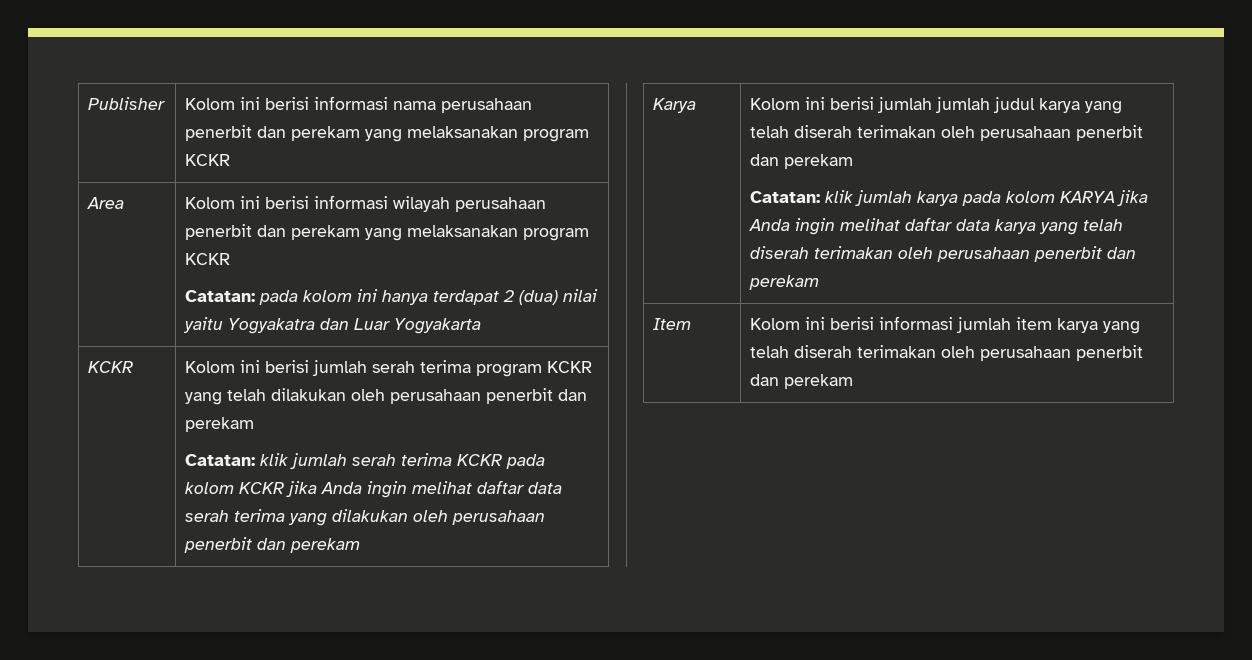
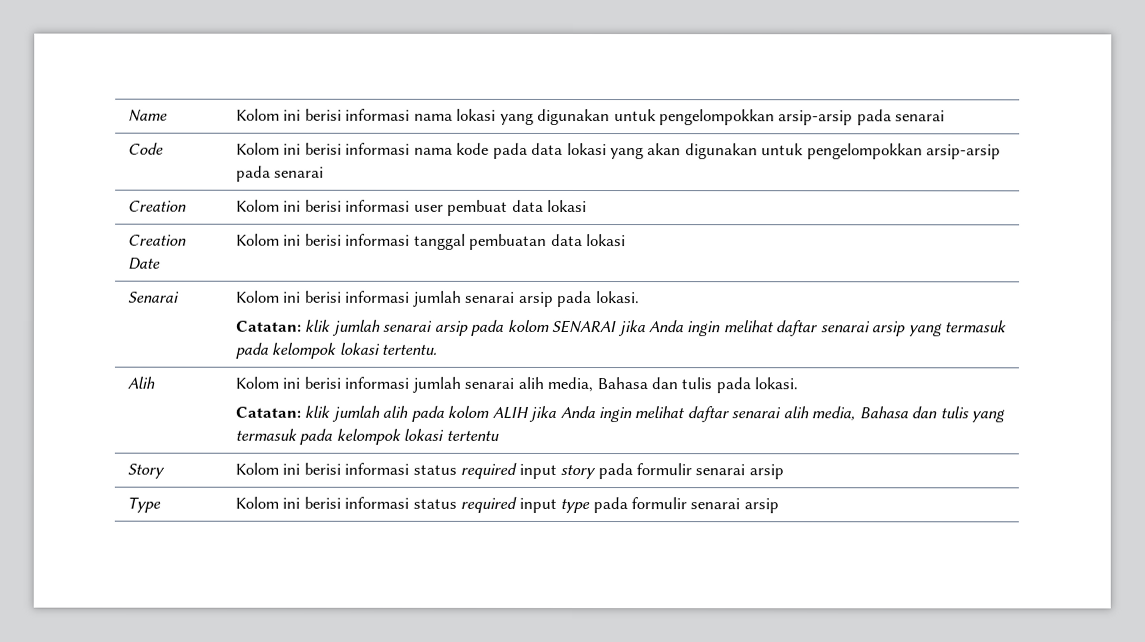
[88,97,166,110] [185,96,533,113] [185,125,590,142] [185,154,231,166] [87,197,125,209] [185,195,547,212] [185,224,590,241] [185,253,231,265] [185,289,599,305] [183,317,482,334] [88,361,134,373] [185,360,593,377] [185,388,588,405] [185,417,255,432] [185,453,546,469] [185,480,563,498] [185,509,546,526] [184,537,361,553] [653,98,697,113] [750,97,1123,114] [750,125,1144,141] [750,154,854,169] [750,190,1149,206] [749,217,1124,235] [750,246,1137,262] [749,275,820,290] [653,318,692,330] [750,316,1141,334] [750,345,1144,361] [750,374,854,389] Publisher | Kolom ini berisi informasi nama perusahaan penerbit dan perekam yang melaksanakan program KCKR // Area | Kolom ini berisi informasi wilayah perusahaan penerbit dan perekam yang melaksanakan program KCKR // Catatan: pada kolom ini hanya terdapat 2 (dua) nilai yaitu Yogyakatra dan Luar Yogyakarta // KCKR | Kolom ini berisi jumlah serah terima program KCKR yang telah dilakukan oleh perusahaan penerbit dan perekam // Catatan: klik jumlah serah terima KCKR pada kolom KCKR jika Anda ingin melihat daftar data serah terima yang dilakukan oleh perusahaan penerbit dan perekam // Karya | Kolom ini berisi jumlah jumlah judul karya yang telah diserah terimakan oleh perusahaan penerbit dan perekam // Catatan: klik jumlah karya pada kolom KARYA jika Anda ingin melihat daftar data karya yang telah diserah terimakan oleh perusahaan penerbit dan perekam // Item | Kolom ini berisi informasi jumlah item karya yang telah diserah terimakan oleh perusahaan penerbit dan perekam -> [127,109,168,122] [235,108,946,126] [127,142,164,155] [235,142,1002,160] [235,165,325,182] [127,200,187,212] [235,199,588,216] [127,234,187,246] [127,257,161,270] [235,233,627,250] [127,291,180,303] [235,290,640,308] [234,319,1008,337] [234,342,438,359] [126,376,155,389] [234,376,799,394] [234,405,1006,423] [234,428,499,445] [126,463,165,479] [234,462,784,480] [126,496,161,513] [234,496,779,514] Name | Kolom ini berisi informasi nama lokasi yang digunakan untuk pengelompokkan arsip-arsip pada senarai // Code | Kolom ini berisi informasi nama kode pada data lokasi yang akan digunakan untuk pengelompokkan arsip-arsip pada senarai // Creation | Kolom ini berisi informasi user pembuat data lokasi // Creation Date | Kolom ini berisi informasi tanggal pembuatan data lokasi // Senarai | Kolom ini berisi informasi jumlah senarai arsip pada lokasi. // Catatan: klik jumlah senarai arsip pada kolom SENARAI jika Anda ingin melihat daftar senarai arsip yang termasuk pada kelompok lokasi tertentu. // Alih | Kolom ini berisi informasi jumlah senarai alih media, Bahasa dan tulis pada lokasi. // Catatan: klik jumlah alih pada kolom ALIH jika Anda ingin melihat daftar senarai alih media, Bahasa dan tulis yang termasuk pada kelompok lokasi tertentu // Story | Kolom ini berisi informasi status required input story pada formulir senarai arsip // Type | Kolom ini berisi informasi status required input type pada formulir senarai arsip

